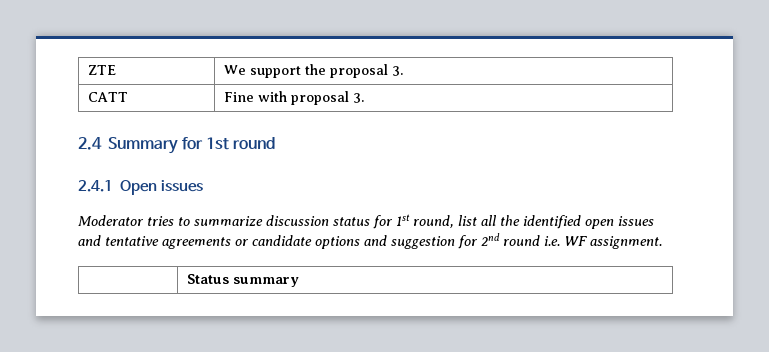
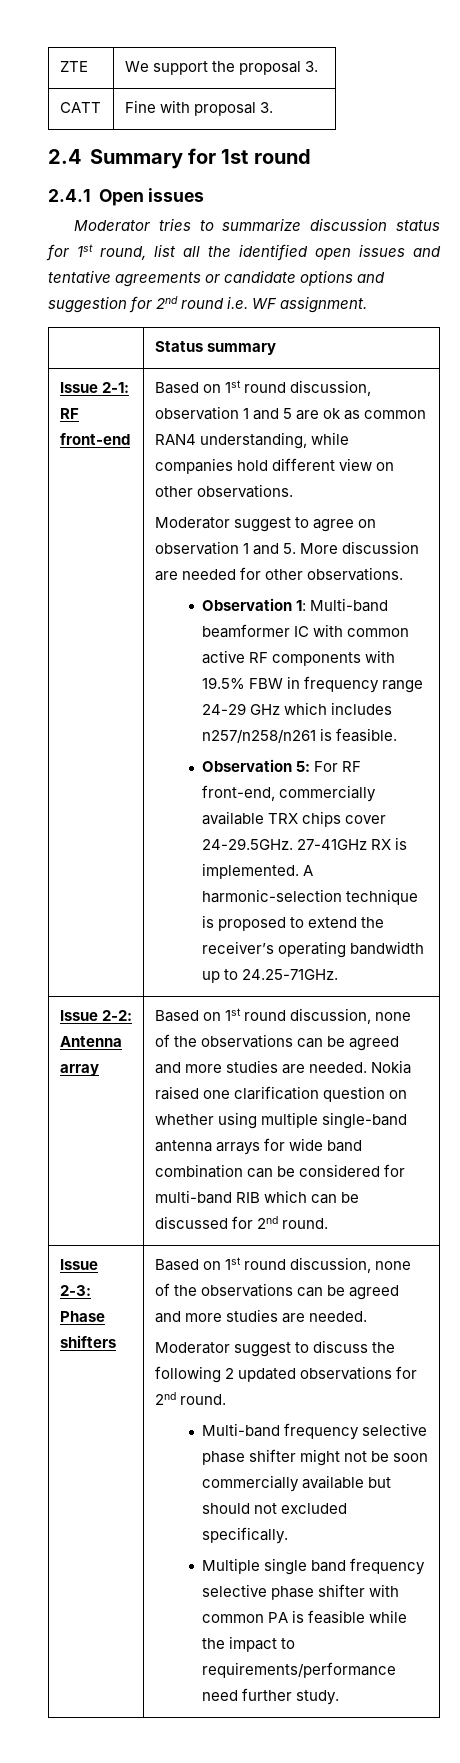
(299, 282) none -> [59,382,129,393] [59,408,79,419] [59,433,130,445] [154,380,371,396] [154,406,426,420] [154,432,349,449] [154,458,394,474] [154,484,293,498] [154,517,376,532] [154,541,419,555] [154,567,403,581] [202,598,389,612] [202,624,410,638] [202,650,396,666] [202,676,424,693] [202,702,393,715] [202,728,398,743] [202,759,362,772] [202,785,377,802] [202,811,387,827] [202,837,408,850] [202,863,314,879] [202,889,419,905] [202,915,385,931] [202,941,425,958] [202,969,339,983] [59,1010,132,1021] [59,1036,122,1047] [59,1064,99,1076] [154,1008,411,1024] [154,1034,399,1051] [154,1060,411,1074] [154,1086,407,1102] [154,1112,407,1129] [154,1138,362,1155] [154,1164,405,1178] [154,1190,359,1204] [154,1216,328,1229] [59,1259,98,1270] [59,1285,91,1296] [59,1311,105,1322] [59,1335,116,1348] [154,1257,411,1273] [154,1283,399,1300] [154,1309,367,1323] [154,1340,395,1357] [154,1366,417,1383] [154,1392,226,1405] [202,1423,428,1440] [202,1449,429,1466] [202,1475,392,1492] [202,1503,348,1514] [202,1527,289,1544] [202,1558,426,1575] [202,1584,400,1600] [202,1610,408,1624] [202,1636,296,1652] [202,1662,397,1678] [202,1688,340,1705] // Issue 2-1: RF front-end | Based on 1st round discussion, observation 1 and 5 are ok as common RAN4 understanding, while companies hold different view on other observations. // Moderator suggest to agree on observation 1 and 5. More discussion are needed for other observations. // Observation 1: Multi-band beamformer IC with common active RF components with 19.5% FBW in frequency range 24-29 GHz which includes n257/n258/n261 is feasible. // Observation 5: For RF front-end, commercially available TRX chips cover 24-29.5GHz. 27-41GHz RX is implemented. A harmonic-selection technique is proposed to extend the receiver’s operating bandwidth up to 24.25-71GHz. // Issue 2-2: Antenna array | Based on 1st round discussion, none of the observations can be agreed and more studies are needed. Nokia raised one clarification question on whether using multiple single-band antenna arrays for wide band combination can be considered for multi-band RIB which can be discussed for 2nd round. // Issue 2-3: Phase shifters | Based on 1st round discussion, none of the observations can be agreed and more studies are needed. // Moderator suggest to discuss the following 2 updated observations for 2nd round. // Multi-band frequency selective phase shifter might not be soon commercially available but should not excluded specifically. // Multiple single band frequency selective phase shifter with common PA is feasible while the impact to requirements/performance need further study.

